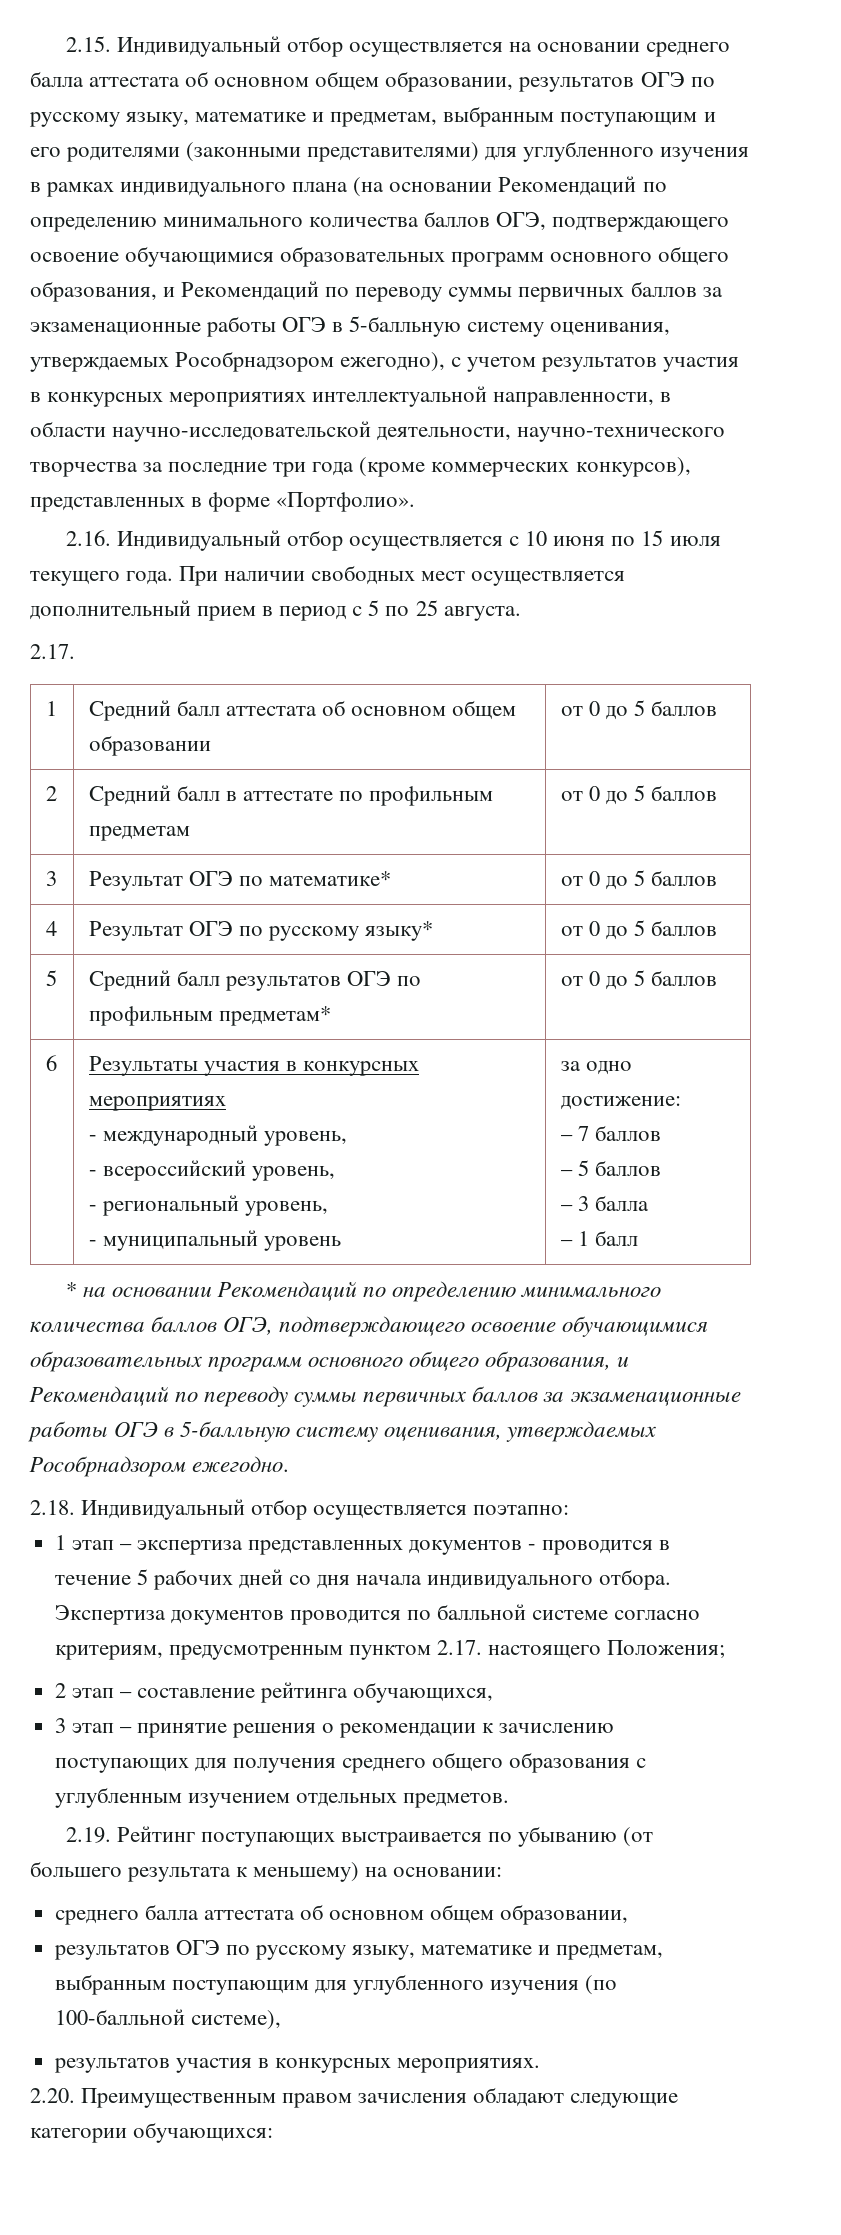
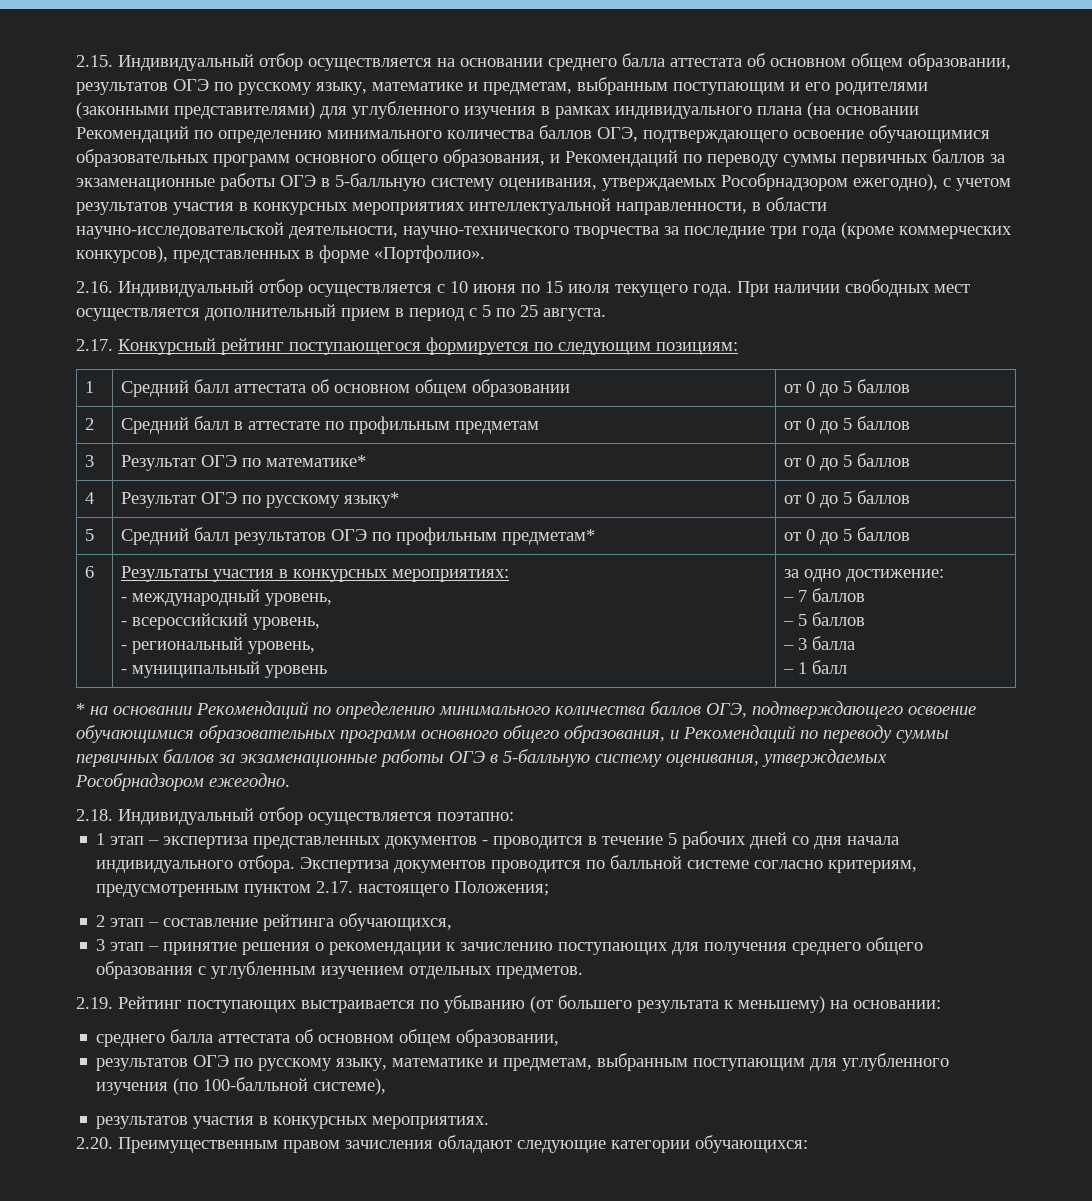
(75, 651) none -> [118,337,738,355] Конкурсный рейтинг поступающегося формируется по следующим позициям:
[88,1096,226,1111] мероприятиях -> [391,569,509,582] мероприятиях:

